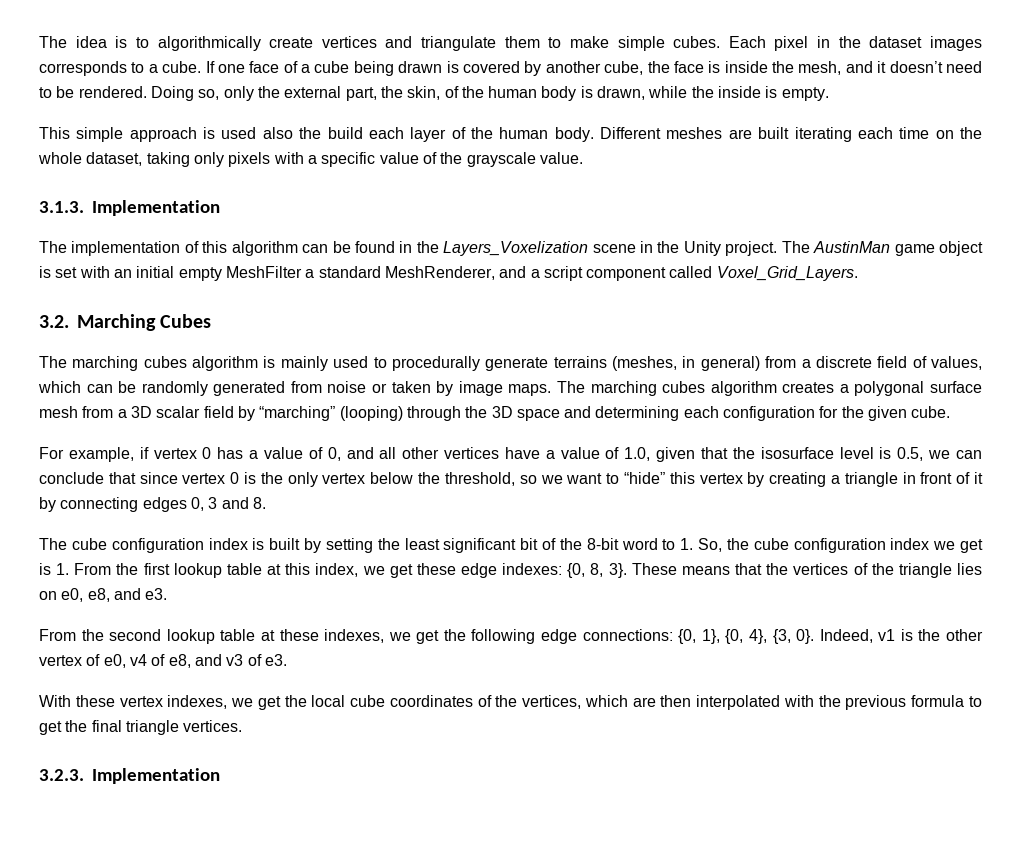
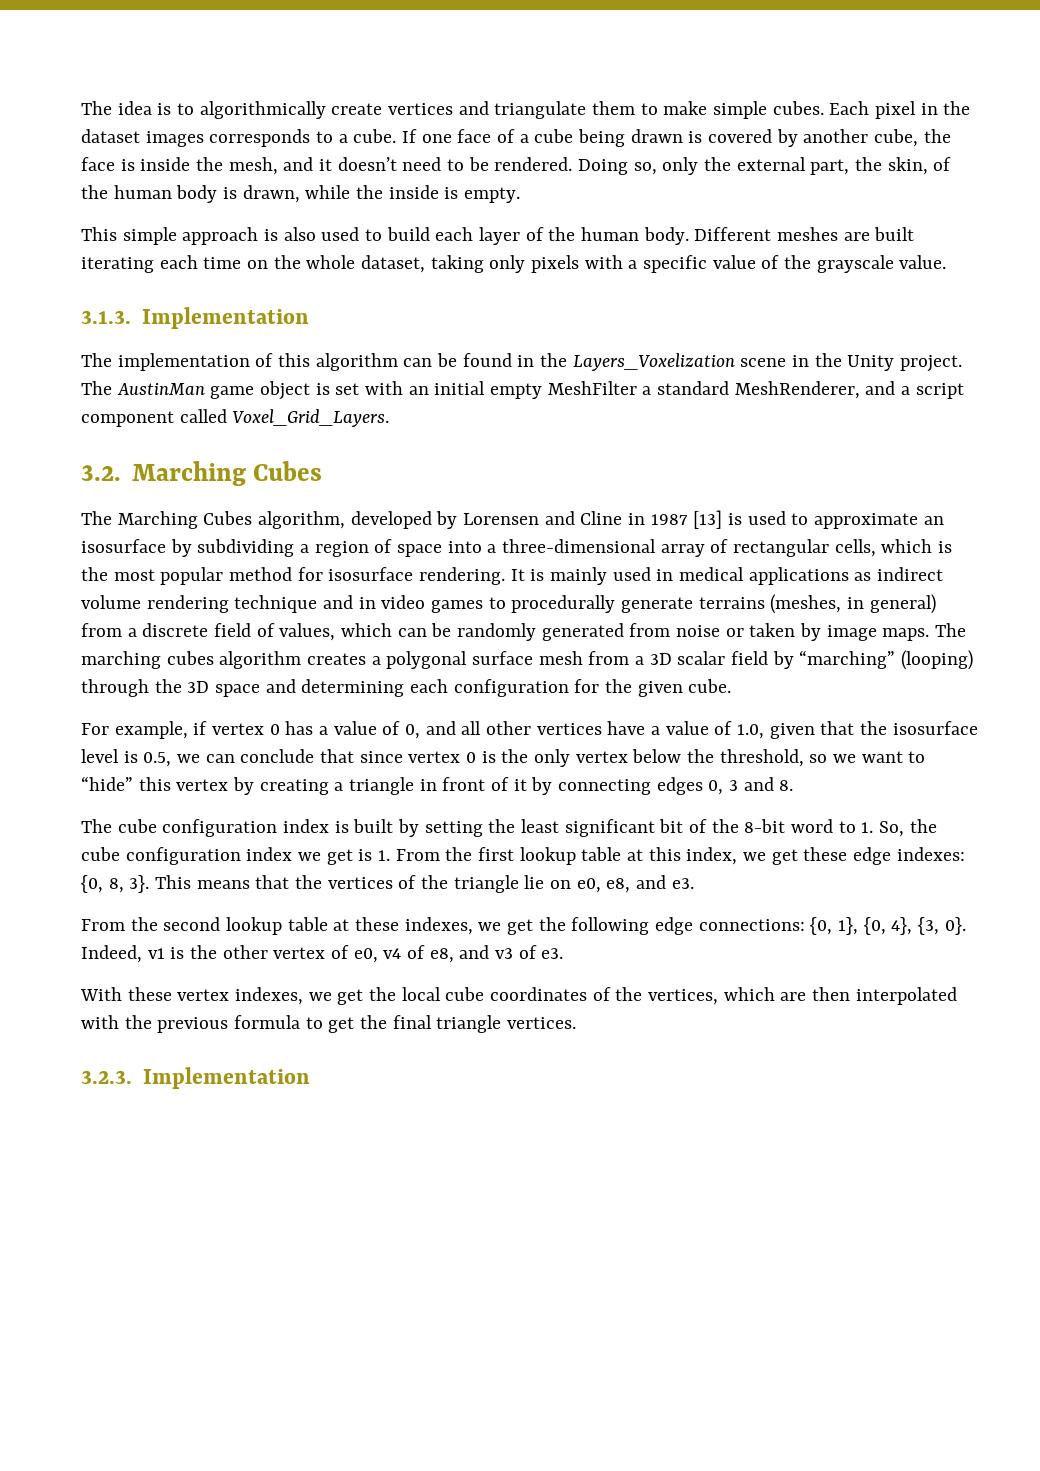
[221,127,322,139] used also the -> [283,227,383,241] also used to
[72,356,369,371] marching cubes algorithm is mainly used -> [117,510,944,529] [81,539,953,557] [81,567,944,585] [81,595,484,613] Marching Cubes algorithm, developed by Lorensen and Cline in 1987 [13] is used to approximate an isosurface by subdividing a region of space into a three-dimensional array of rectangular cells, which is the most popular method for isosurface rendering. It is mainly used in medical applications as indirect volume rendering technique and in video games
[631,563,677,575] These -> [155,875,192,889] This
[957,563,983,575] lies -> [524,875,545,889] lie

